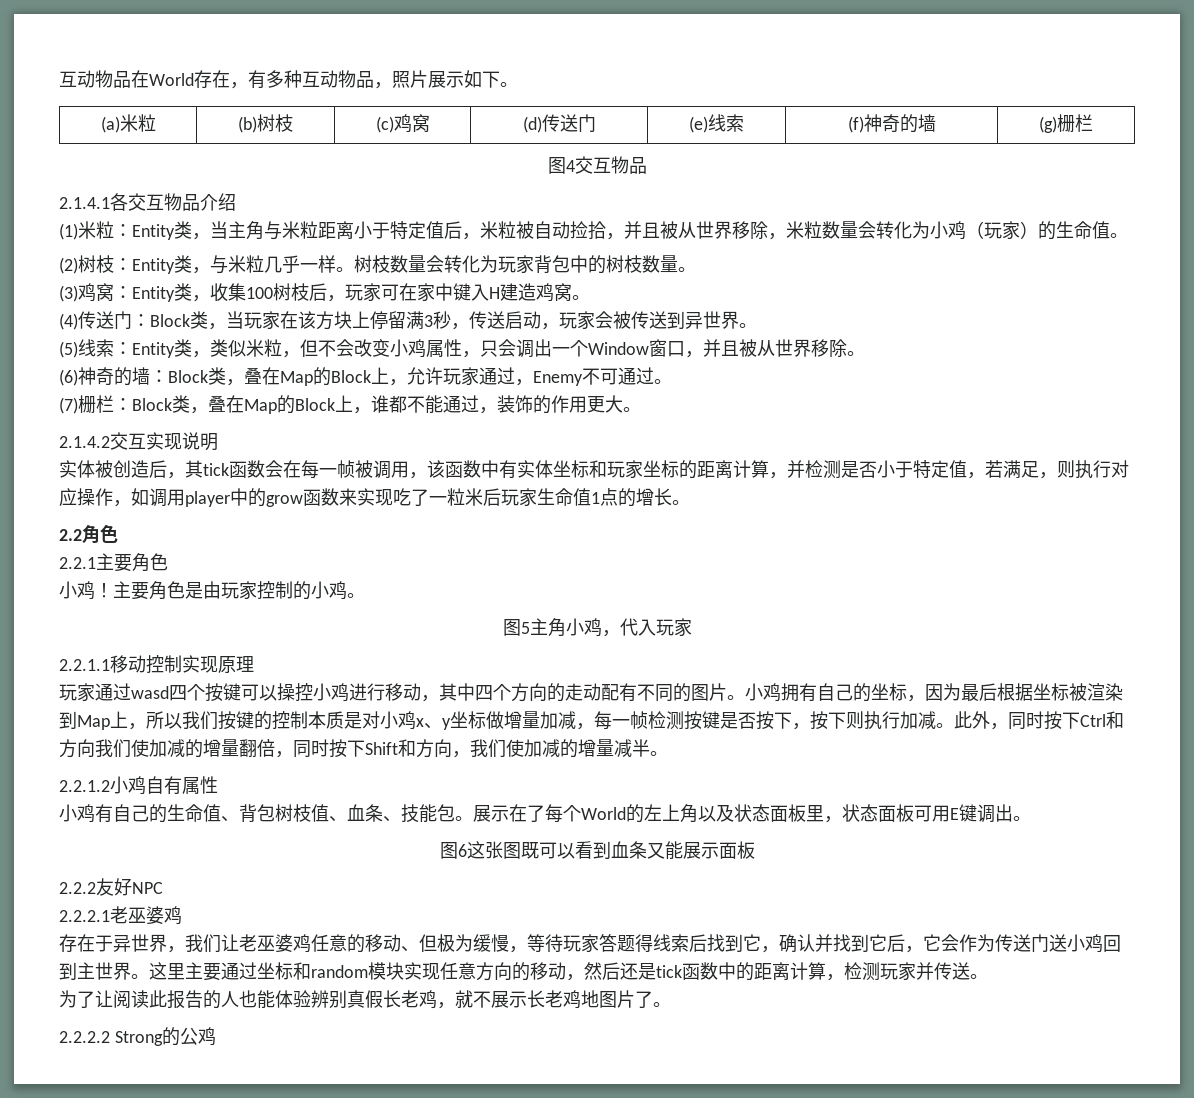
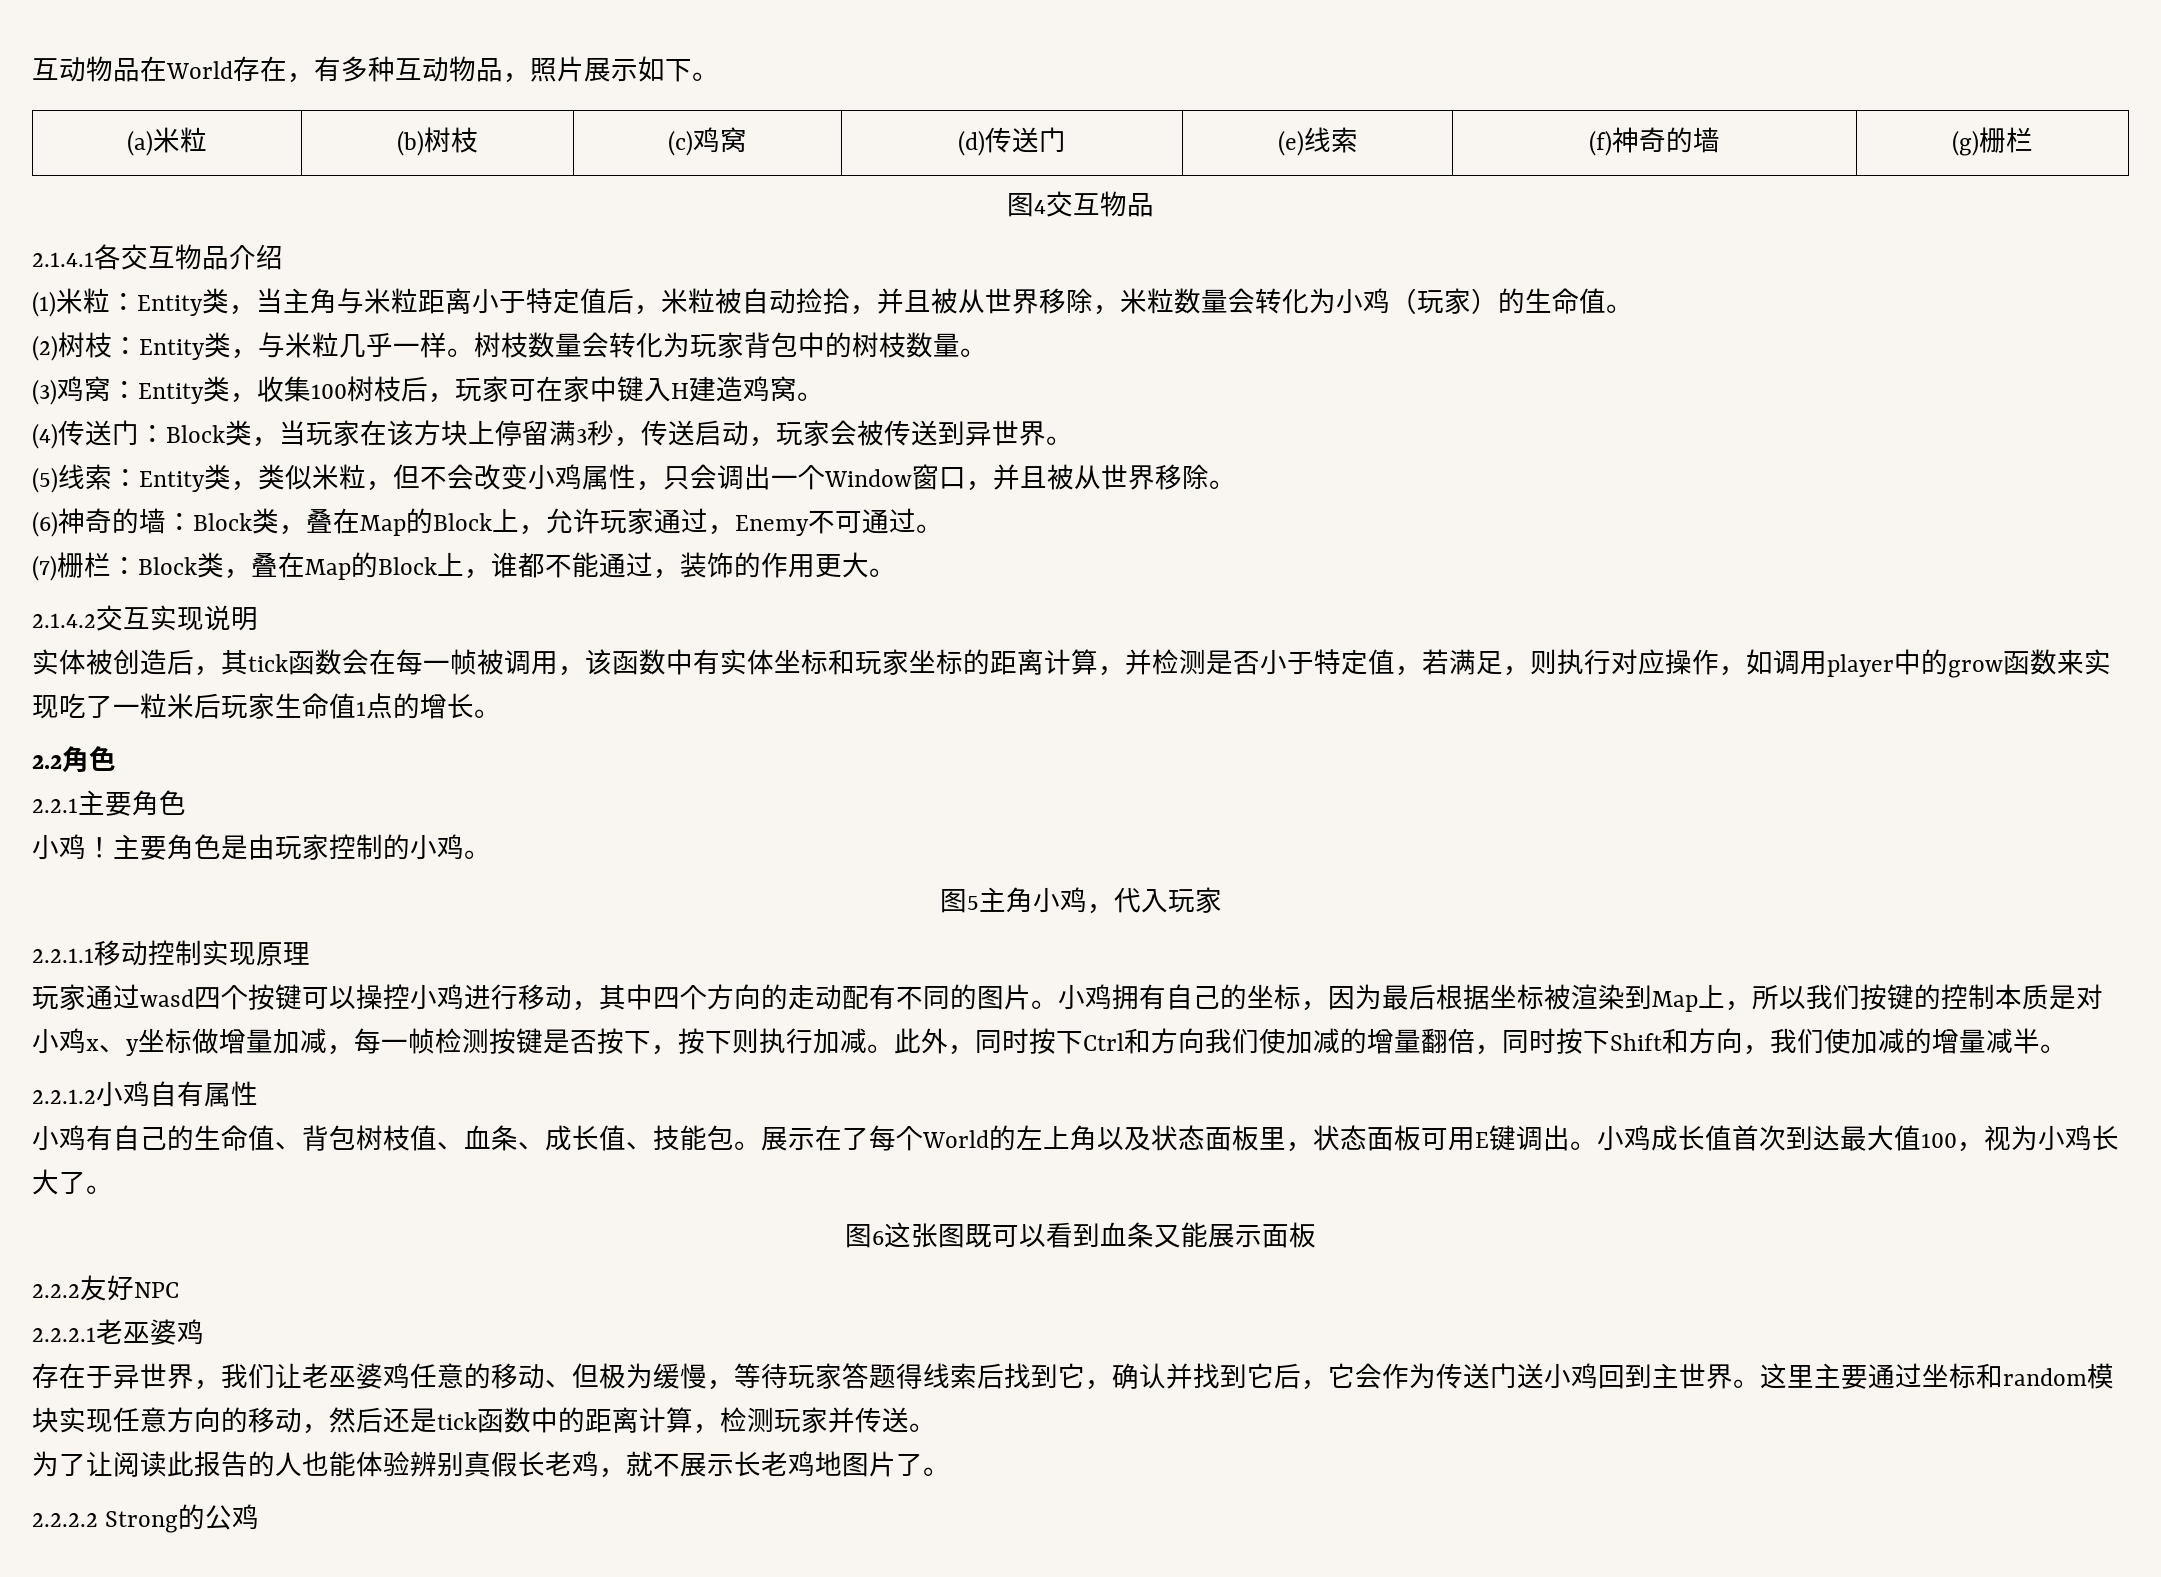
(401, 819) none -> [545,1125,653,1151] 成长值、
(1031, 818) none -> [1597,1125,2119,1152] [32,1169,113,1195] 小鸡成长值首次到达最大值100，视为小鸡长大了。

